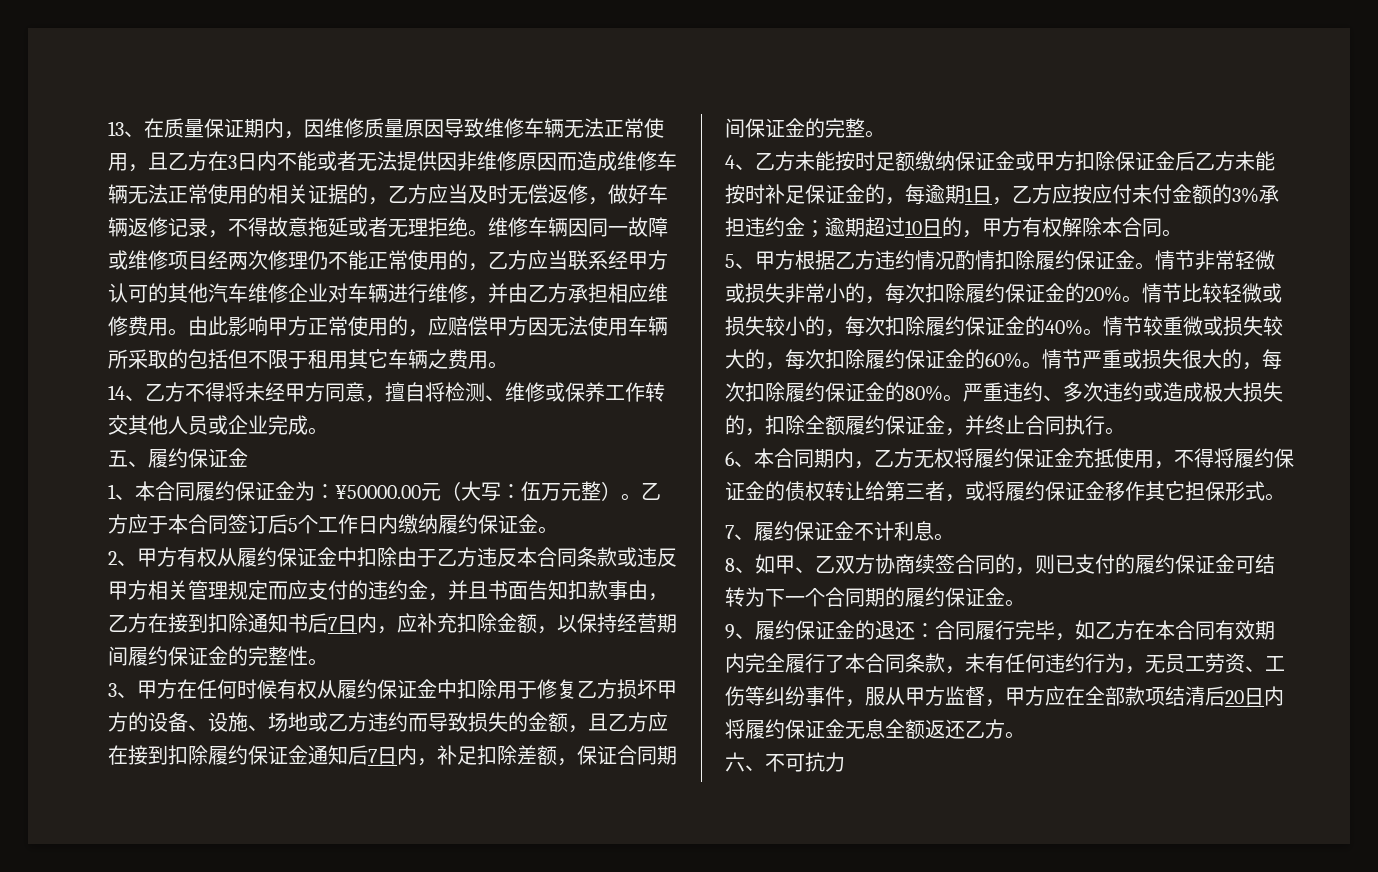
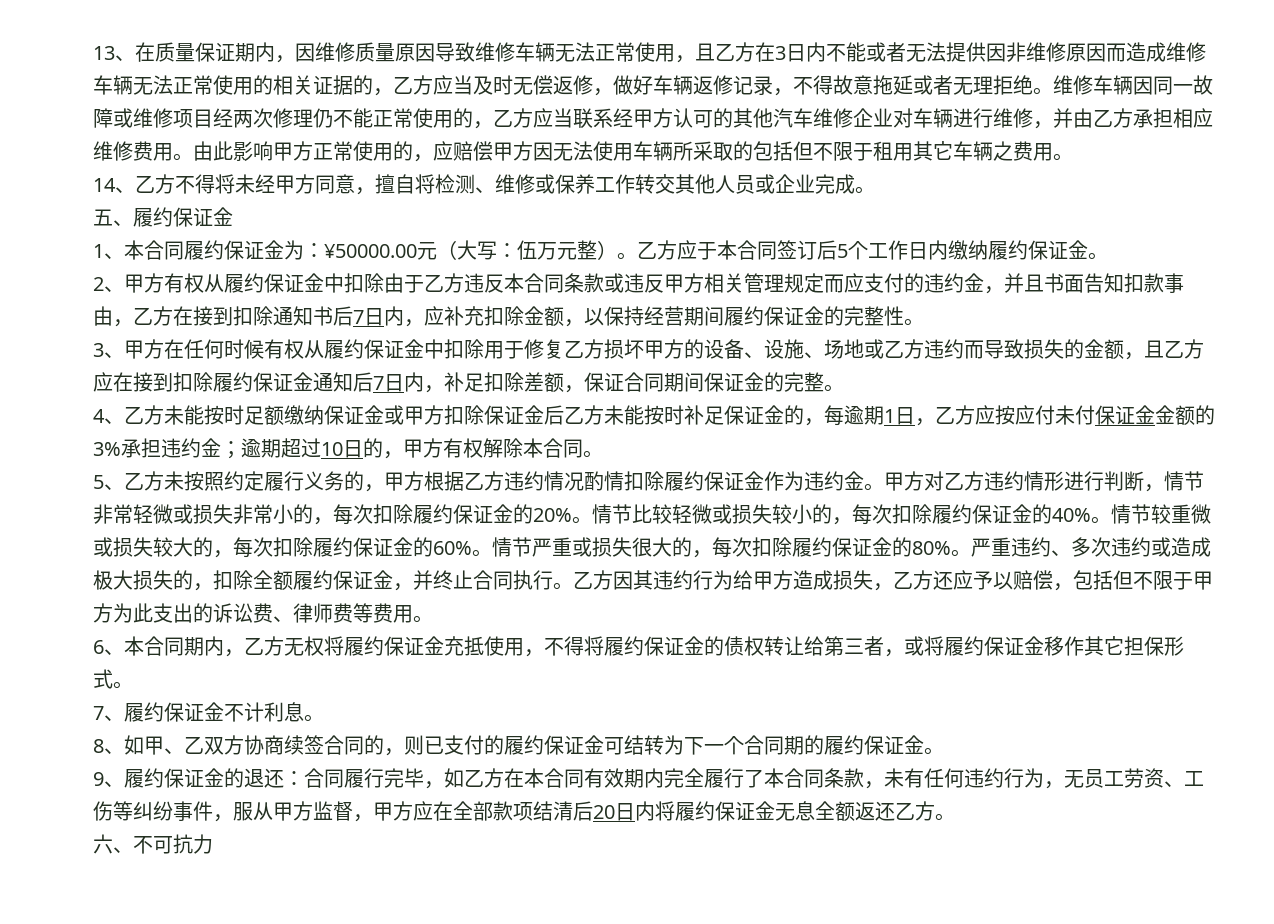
(1172, 194) none -> [1095,405,1155,425] 保证金
(755, 266) none -> [124,471,384,492] 乙方未按照约定履行义务的，
[1135,262,1155,270] 。 -> [764,471,1164,492] 作为违约金。甲方对乙方违约情形进行判断，
(1125, 431) none -> [573,570,1213,591] [93,603,433,623] 乙方因其违约行为给甲方造成损失，乙方还应予以赔偿，包括但不限于甲方为此支出的诉讼费、律师费等费用。

